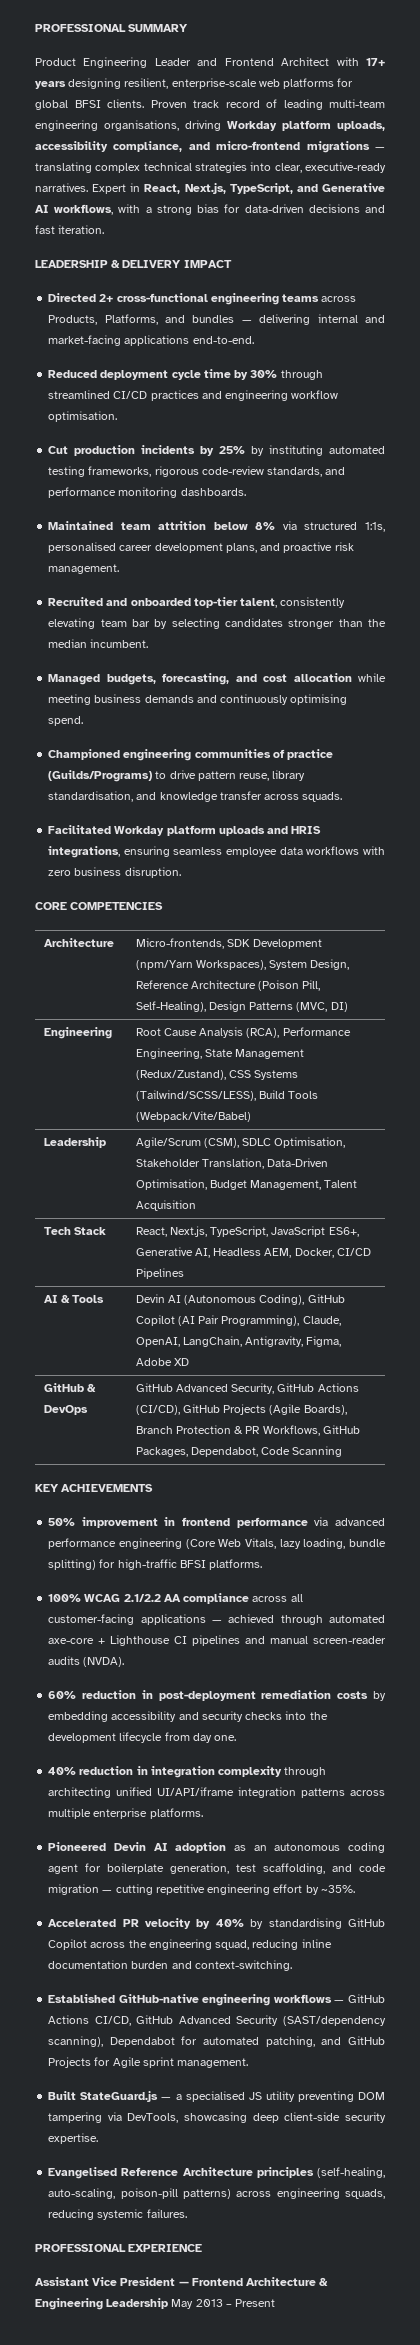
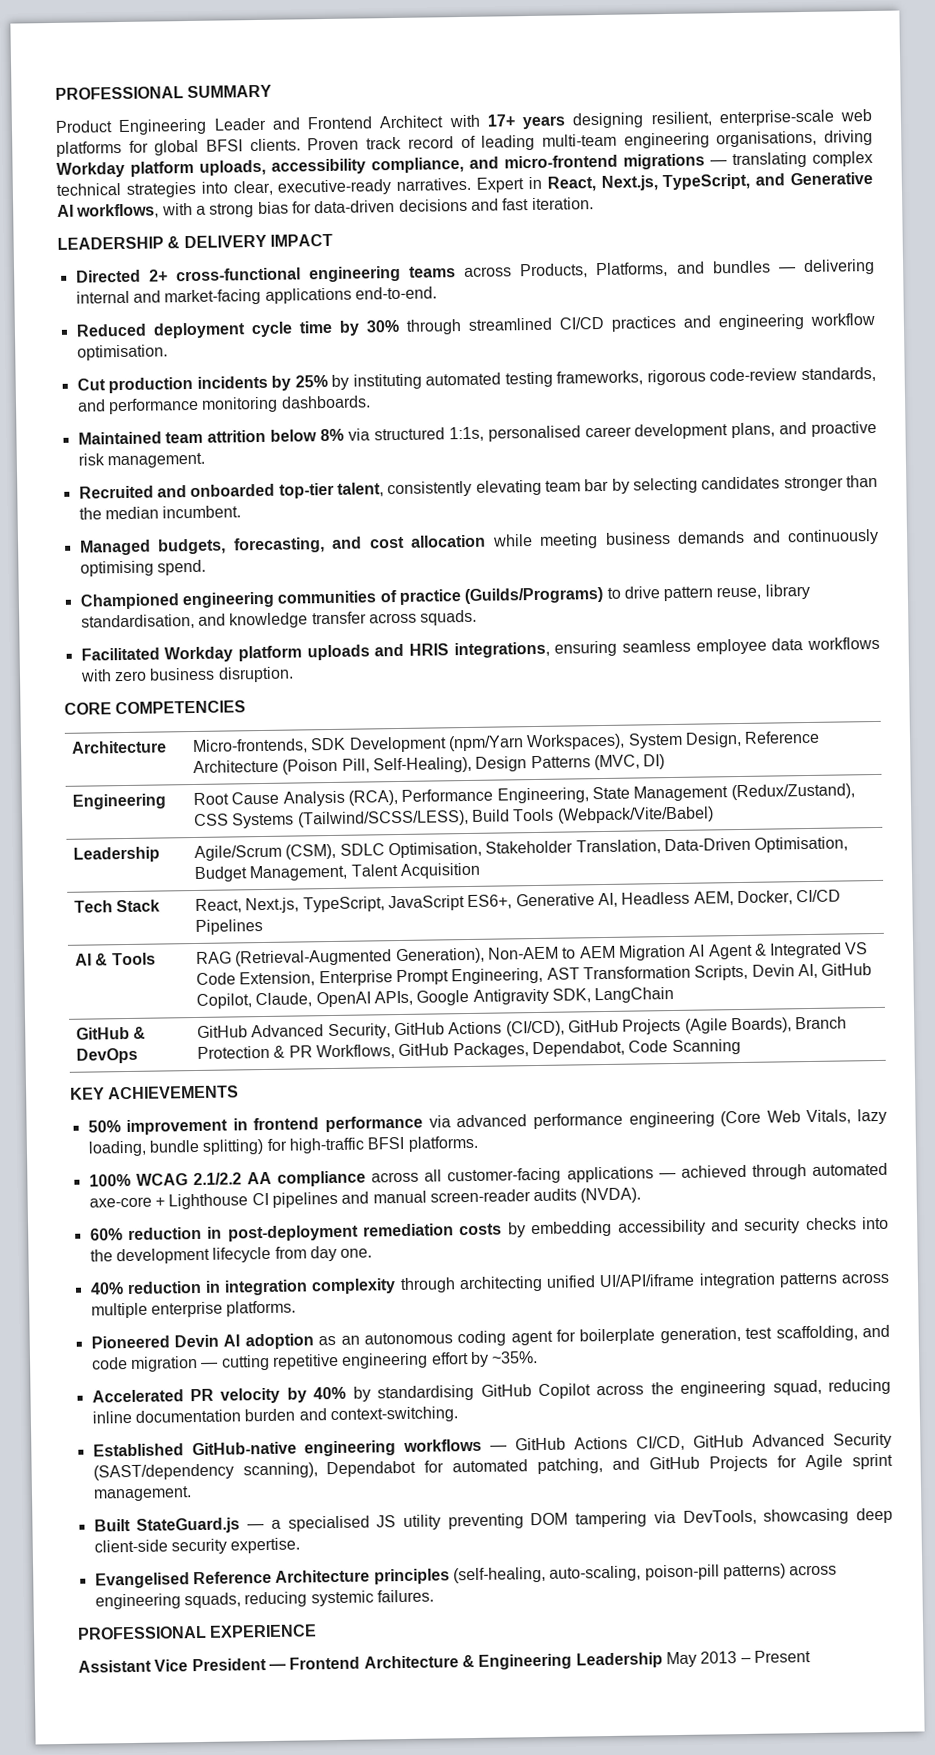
[135,1294,345,1305] [135,1315,341,1326] [135,1336,342,1347] [135,1358,189,1366] Devin AI (Autonomous Coding), GitHub Copilot (AI Pair Programming), Claude, OpenAI, LangChain, Antigravity, Figma, Adobe XD -> [195,942,869,967] [195,963,873,987] [195,986,675,1009] RAG (Retrieval-Augmented Generation), Non-AEM to AEM Migration AI Agent & Integrated VS Code Extension, Enterprise Prompt Engineering, AST Transformation Scripts, Devin AI, GitHub Copilot, Claude, OpenAI APIs, Google Antigravity SDK, LangChain

